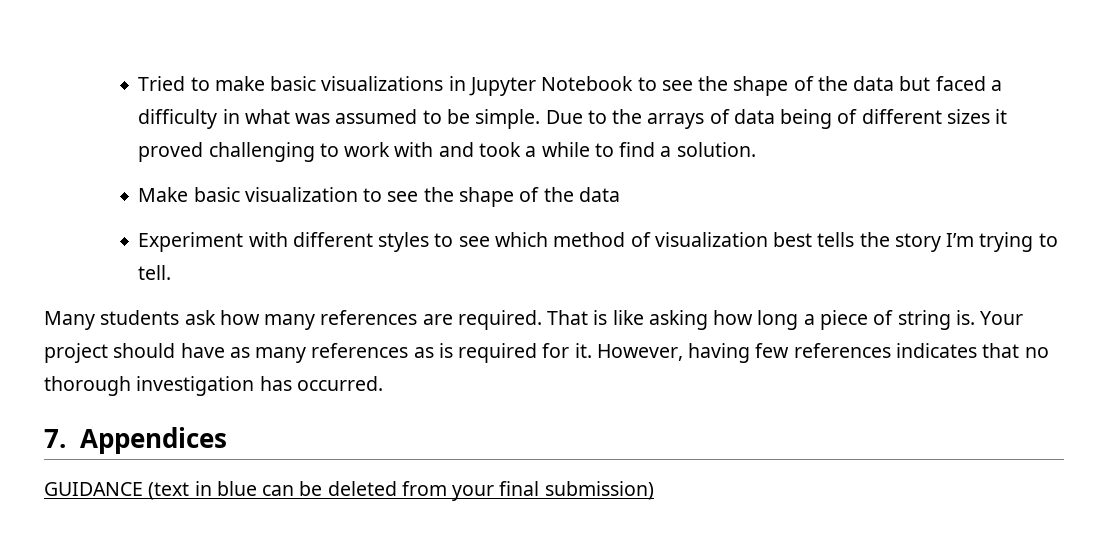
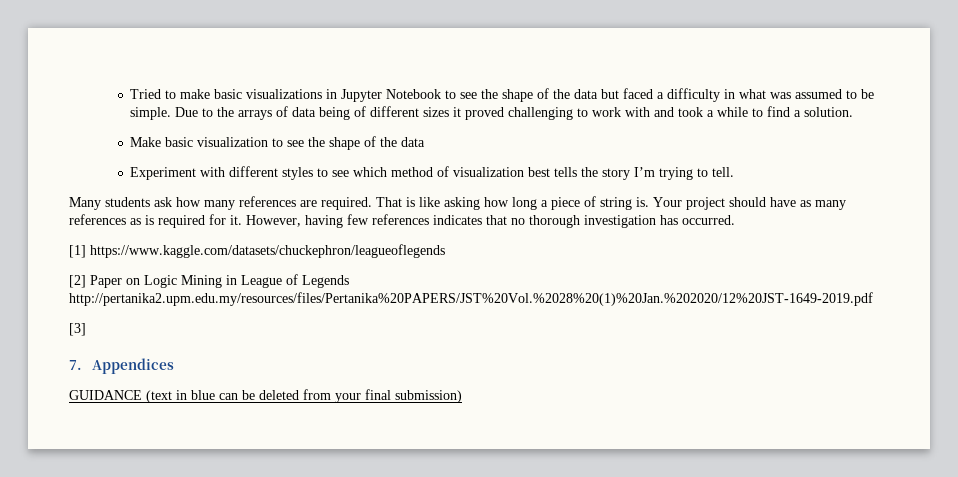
(383, 383) none -> [69,244,445,258] [69,274,349,288] [69,292,873,306] [69,323,86,336] // [1] https://www.kaggle.com/datasets/chuckephron/leagueoflegends // [2] Paper on Logic Mining in League of Legends http://pertanika2.upm.edu.my/resources/files/Pertanika%20PAPERS/JST%20Vol.%2028%20(1)%20Jan.%202020/12%20JST-1649-2019.pdf // [3]

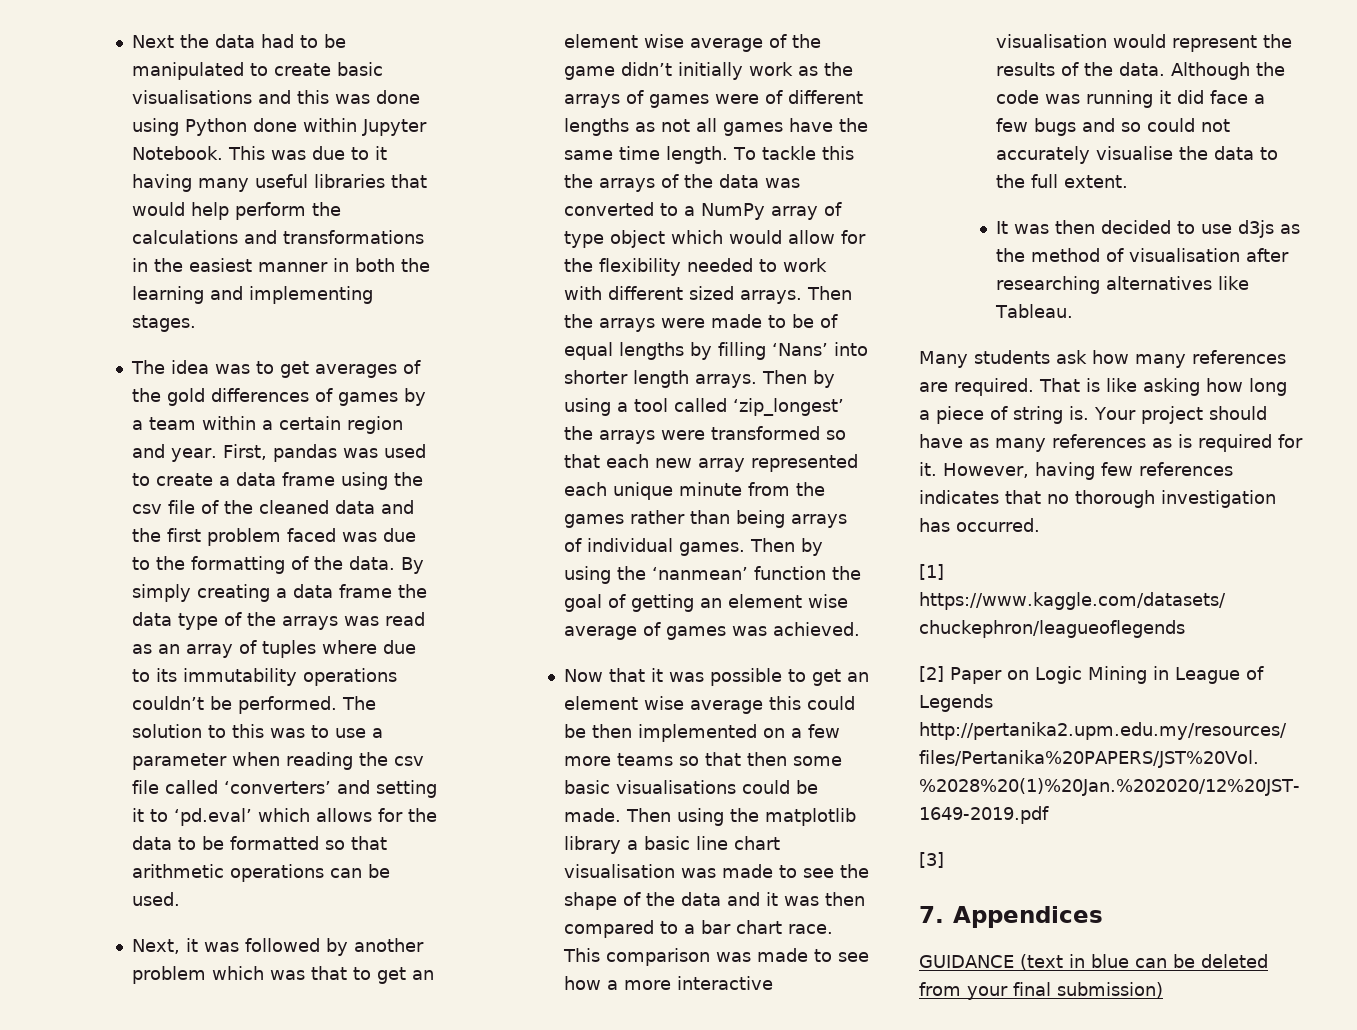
[130,88,875,102] [130,106,854,120] [130,136,426,150] [130,166,735,180] Tried to make basic visualizations in Jupyter Notebook to see the shape of the data but faced a difficulty in what was assumed to be simple. Due to the arrays of data being of different sizes it proved challenging to work with and took a while to find a solution. // Make basic visualization to see the shape of the data // Experiment with different styles to see which method of visualization best tells the story I’m trying to tell. -> [132,34,347,48] [132,62,384,80] [132,90,421,104] [132,118,428,136] [132,146,388,160] [132,174,428,192] [132,202,342,220] [132,230,425,244] [132,258,431,272] [132,286,374,304] [132,315,197,332] [131,360,422,378] [132,388,427,406] [132,416,404,434] [132,444,427,462] [132,472,424,490] [132,500,415,514] [132,528,417,546] [132,556,425,574] [132,584,428,602] [132,612,426,630] [132,640,417,658] [132,668,398,686] [132,696,377,714] [132,724,384,738] [132,752,425,770] [132,780,438,798] [132,808,438,826] [132,836,388,850] [132,864,391,882] [132,892,181,906] [132,938,425,956] [132,966,435,984] [564,34,822,52] [564,62,854,80] [564,90,864,108] [564,118,869,136] [564,146,855,164] [564,174,801,192] [564,202,843,220] [564,230,867,248] [564,258,828,276] [564,286,853,304] [564,314,839,332] [564,342,869,360] [564,370,836,388] [564,398,845,416] [564,426,847,444] [564,454,859,472] [564,482,826,500] [564,510,848,528] [564,538,824,556] [564,566,862,584] [564,594,849,612] [564,622,861,640] [564,668,870,686] [564,696,856,714] [564,724,841,742] [564,752,843,766] [564,780,819,794] [564,808,857,826] [564,836,781,854] [564,864,870,878] [564,892,866,910] [564,920,834,938] [563,948,870,966] [564,976,774,990] [996,34,1293,52] [996,62,1286,80] [996,90,1266,108] [996,118,1231,136] [996,146,1279,164] [996,174,1129,188] [996,220,1301,238] [996,248,1290,262] [996,276,1250,294] [995,304,1074,318] Next the data had to be manipulated to create basic visualisations and this was done using Python done within Jupyter Notebook. This was due to it having many useful libraries that would help perform the calculations and transformations in the easiest manner in both the learning and implementing stages. // The idea was to get averages of the gold differences of games by a team within a certain region and year. First, pandas was used to create a data frame using the csv file of the cleaned data and the first problem faced was due to the formatting of the data. By simply creating a data frame the data type of the arrays was read as an array of tuples where due to its immutability operations couldn’t be performed. The solution to this was to use a parameter when reading the csv file called ‘converters’ and setting it to ‘pd.eval’ which allows for the data to be formatted so that arithmetic operations can be used. // Next, it was followed by another problem which was that to get an element wise average of the game didn’t initially work as the arrays of games were of different lengths as not all games have the same time length. To tackle this the arrays of the data was converted to a NumPy array of type object which would allow for the flexibility needed to work with different sized arrays. Then the arrays were made to be of equal lengths by filling ‘Nans’ into shorter length arrays. Then by using a tool called ‘zip_longest’ the arrays were transformed so that each new array represented each unique minute from the games rather than being arrays of individual games. Then by using the ‘nanmean’ function the goal of getting an element wise average of games was achieved. // Now that it was possible to get an element wise average this could be then implemented on a few more teams so that then some basic visualisations could be made. Then using the matplotlib library a basic line chart visualisation was made to see the shape of the data and it was then compared to a bar chart race. This comparison was made to see how a more interactive visualisation would represent the results of the data. Although the code was running it did face a few bugs and so could not accurately visualise the data to the full extent. // It was then decided to use d3js as the method of visualisation after researching alternatives like Tableau.

